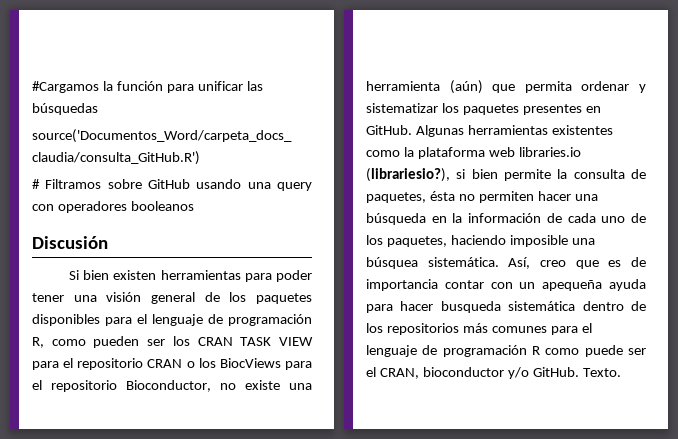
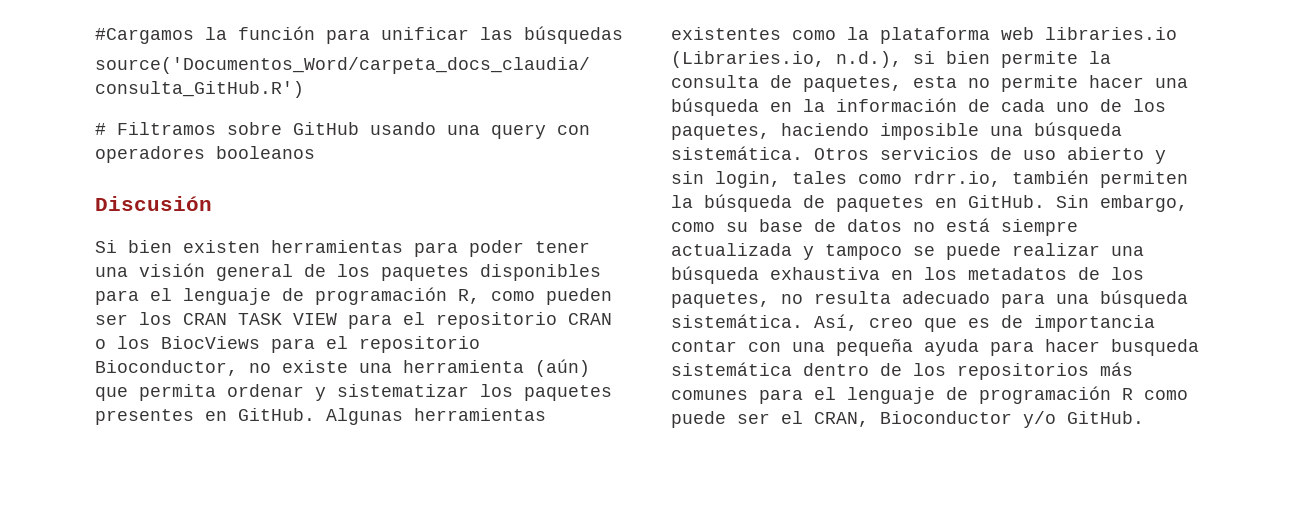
[366,168,450,182] (librariesio?), -> [671,51,902,68] (Libraries.io, n.d.),
[429,191,534,203] ésta no permiten -> [913,75,1078,92] esta no permite
[366,257,418,269] búsquea -> [1034,122,1122,140] [671,146,1166,164] [671,170,1188,188] [671,194,1188,212] [671,218,1078,236] [671,243,1144,260] [671,266,1144,284] [671,290,1188,308] búsqueda sistemática. Otros servicios de uso abierto y sin login, tales como rdrr.io, también permiten la búsqueda de paquetes en GitHub. Sin embargo, como su base de datos no está siempre actualizada y tampoco se puede realizar una búsqueda exhaustiva en los metadatos de los paquetes, no resulta adecuado para una búsqueda
[519,280,603,291] un apequeña -> [792,338,913,356] una pequeña
[422,367,504,377] bioconductor -> [880,411,1012,424] Bioconductor
[582,368,621,377] Texto. -> (1144, 417) none

